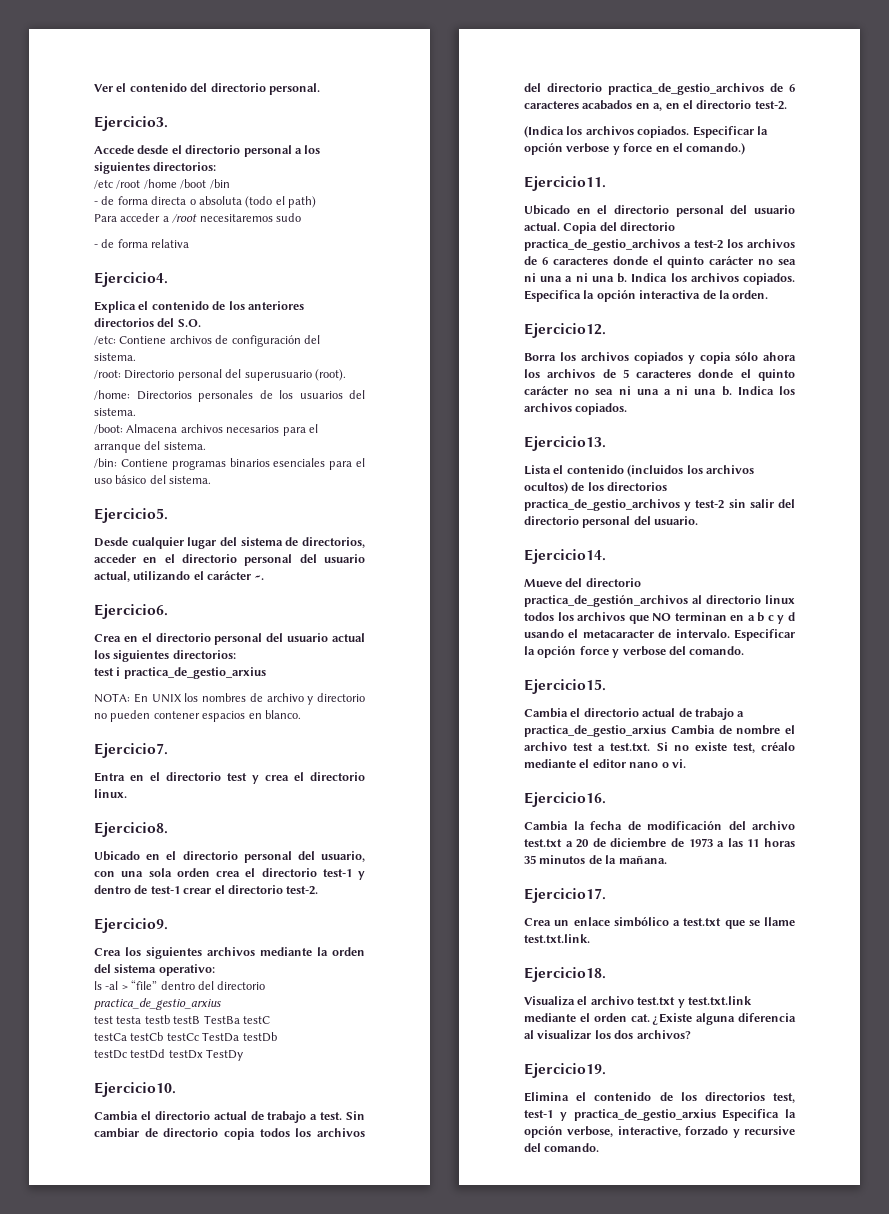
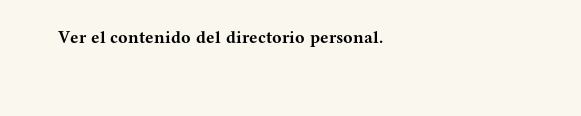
[94,116,168,131] [94,145,321,157] [94,162,217,174] [94,179,230,189] [94,196,316,208] [94,213,301,223] [94,239,190,248] [94,272,168,287] [94,301,304,313] [94,318,201,327] [94,335,320,347] [94,353,136,361] [94,369,346,381] [94,390,365,402] [94,408,136,416] [94,424,318,436] [94,441,206,453] [94,458,365,470] [94,475,212,484] [94,508,168,523] [94,537,365,549] [94,554,365,566] [94,571,264,582] [94,604,168,619] [94,633,365,645] [94,650,236,662] [94,667,266,679] [94,693,365,705] [94,710,301,722] [94,743,168,758] [94,772,365,784] [94,789,127,798] [94,822,168,837] [94,851,365,863] [94,868,365,880] [94,885,319,895] [94,918,168,933] [94,947,365,959] [94,964,215,976] [94,980,266,990] [94,998,221,1010] [94,1015,270,1024] [94,1032,277,1042] [94,1049,244,1061] [94,1082,176,1097] [94,1111,365,1123] [94,1128,365,1140] [524,83,795,95] [524,100,787,111] [524,126,768,138] [524,143,746,155] [524,176,606,191] [524,205,795,217] [524,222,676,234] [524,239,795,251] [524,256,796,268] [524,273,795,285] [524,290,769,302] [524,323,606,338] [524,352,796,364] [524,369,795,381] [524,386,795,396] [524,403,628,415] [524,436,606,451] [524,465,754,477] [524,482,668,494] [524,499,795,511] [524,516,699,528] [524,549,606,564] [524,578,641,587] [524,595,795,607] [524,612,795,624] [524,629,795,641] [524,646,745,658] [524,679,606,694] [524,708,745,720] [524,725,795,737] [524,742,795,753] [524,759,686,768] [524,792,606,807] [524,821,795,831] [524,838,795,848] [524,855,667,864] [524,888,606,903] [524,917,795,929] [524,934,590,943] [524,967,606,982] [524,996,752,1008] [524,1013,796,1025] [524,1030,691,1040] [524,1063,606,1078] [524,1092,795,1103] [524,1109,796,1121] [524,1126,795,1138] [524,1143,600,1152] // Ejercicio3. // Accede desde el directorio personal a los siguientes directorios: // /etc /root /home /boot /bin // - de forma directa o absoluta (todo el path) // Para acceder a /root necesitaremos sudo // - de forma relativa // Ejercicio4. // Explica el contenido de los anteriores directorios del S.O. // /etc: Contiene archivos de configuración del sistema. // /root: Directorio personal del superusuario (root). // /home: Directorios personales de los usuarios del sistema. // /boot: Almacena archivos necesarios para el arranque del sistema. // /bin: Contiene programas binarios esenciales para el uso básico del sistema. // Ejercicio5. // Desde cualquier lugar del sistema de directorios, acceder en el directorio personal del usuario actual, utilizando el carácter ~. // Ejercicio6. // Crea en el directorio personal del usuario actual los siguientes directorios: // test i practica_de_gestio_arxius // NOTA: En UNIX los nombres de archivo y directorio no pueden contener espacios en blanco. // Ejercicio7. // Entra en el directorio test y crea el directorio linux. // Ejercicio8. // Ubicado en el directorio personal del usuario, con una sola orden crea el directorio test-1 y dentro de test-1 crear el directorio test-2. // Ejercicio9. // Crea los siguientes archivos mediante la orden del sistema operativo: // ls -al > “file” dentro del directorio practica_de_gestio_arxius // test testa testb testB TestBa testC // testCa testCb testCc TestDa testDb // testDc testDd testDx TestDy // Ejercicio10. // Cambia el directorio actual de trabajo a test. Sin cambiar de directorio copia todos los archivos del directorio practica_de_gestio_archivos de 6 caracteres acabados en a, en el directorio test-2. // (Indica los archivos copiados. Especificar la opción verbose y force en el comando.) // Ejercicio11. // Ubicado en el directorio personal del usuario actual. Copia del directorio practica_de_gestio_archivos a test-2 los archivos de 6 caracteres donde el quinto carácter no sea ni una a ni una b. Indica los archivos copiados. Especifica la opción interactiva de la orden. // Ejercicio12. // Borra los archivos copiados y copia sólo ahora los archivos de 5 caracteres donde el quinto carácter no sea ni una a ni una b. Indica los archivos copiados. // Ejercicio13. // Lista el contenido (incluidos los archivos ocultos) de los directorios practica_de_gestio_archivos y test-2 sin salir del directorio personal del usuario. // Ejercicio14. // Mueve del directorio practica_de_gestión_archivos al directorio linux todos los archivos que NO terminan en a b c y d usando el metacaracter de intervalo. Especificar la opción force y verbose del comando. // Ejercicio15. // Cambia el directorio actual de trabajo a practica_de_gestio_arxius Cambia de nombre el archivo test a test.txt. Si no existe test, créalo mediante el editor nano o vi. // Ejercicio16. // Cambia la fecha de modificación del archivo test.txt a 20 de diciembre de 1973 a las 11 horas 35 minutos de la mañana. // Ejercicio17. // Crea un enlace simbólico a test.txt que se llame test.txt.link. // Ejercicio18. // Visualiza el archivo test.txt y test.txt.link mediante el orden cat. ¿Existe alguna diferencia al visualizar los dos archivos? // Ejercicio19. // Elimina el contenido de los directorios test, test-1 y practica_de_gestio_arxius Especifica la opción verbose, interactive, forzado y recursive del comando. -> (383, 39) none

